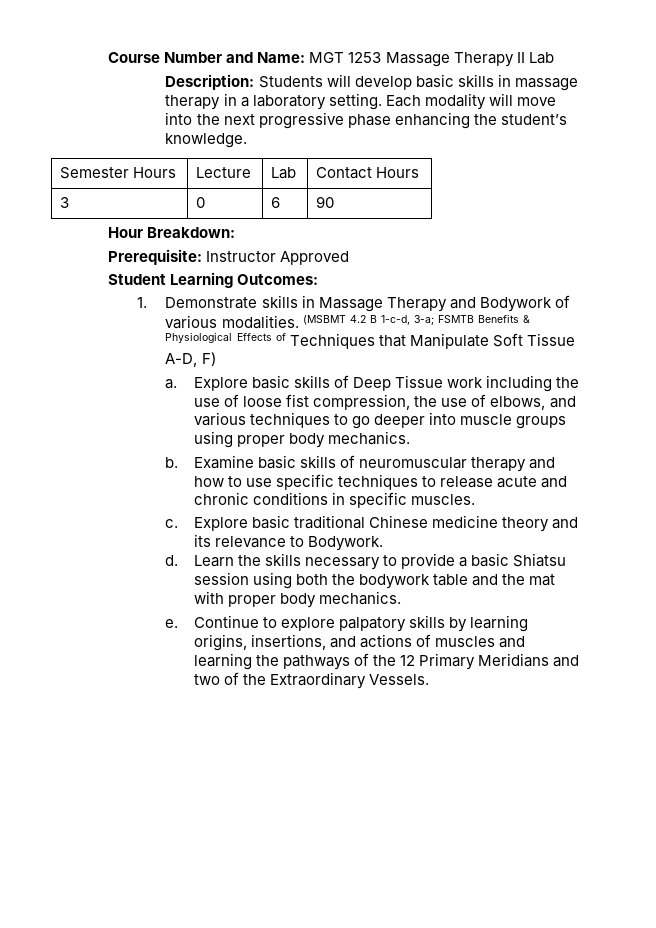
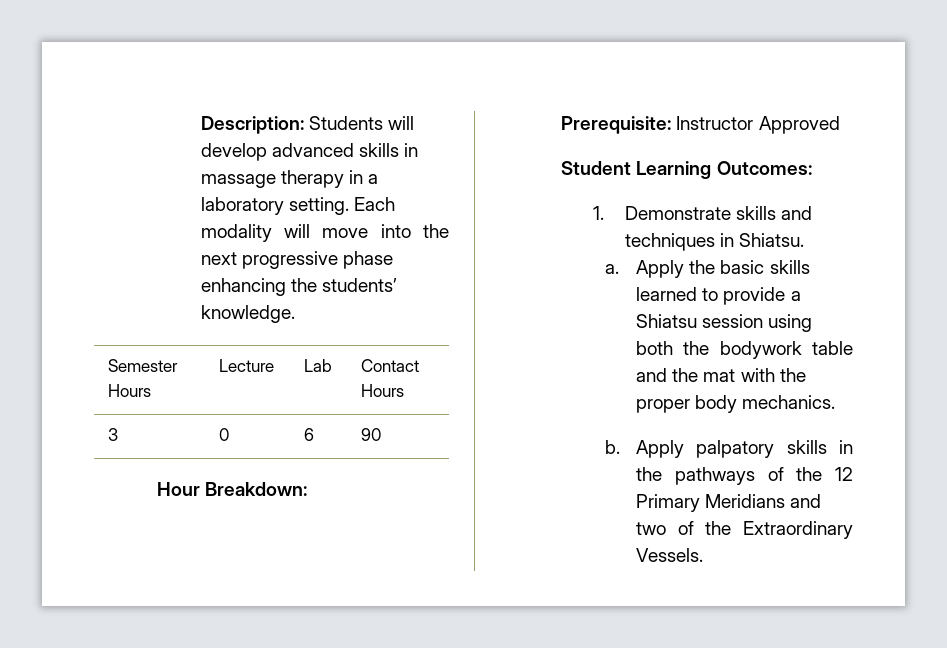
[108,52,554,67] Course Number and Name: MGT 1253 Massage Therapy II Lab // -> (200, 125) none
[415,74,454,88] basic -> [271,143,354,157] advanced
[500,114,567,125] student’s -> [321,278,397,292] students’
[301,295,570,312] [165,314,530,329] [165,332,575,349] [165,352,216,367] [165,375,580,392] [194,394,576,410] [194,412,567,429] [194,431,411,448] [165,455,556,472] [194,474,568,490] [194,492,476,508] [165,515,579,532] [194,534,384,551] [165,553,381,570] in Massage Therapy and Bodywork of various modalities. (MSBMT 4.2 B 1-c-d, 3-a; FSMTB Benefits & Physiological Effects of Techniques that Manipulate Soft Tissue A-D, F) // a. Explore basic skills of Deep Tissue work including the use of loose fist compression, the use of elbows, and various techniques to go deeper into muscle groups using proper body mechanics. // b. Examine basic skills of neuromuscular therapy and how to use specific techniques to release acute and chronic conditions in specific muscles. // c. Explore basic traditional Chinese medicine theory and its relevance to Bodywork. // d. Learn the skills necessary -> [780,206,812,220] [624,233,804,251] [604,260,810,278] [636,287,698,301] and techniques in Shiatsu. // a. Apply the basic skills learned
[471,553,510,567] basic -> (801, 296) none
[228,591,402,608] [165,615,529,632] [194,634,526,651] [194,653,253,670] proper body mechanics. // e. Continue to explore palpatory skills by learning origins, insertions, and actions of muscles and learning -> [779,368,806,382] [636,395,836,413] [604,440,853,458] the proper body mechanics. // b. Apply palpatory skills in

